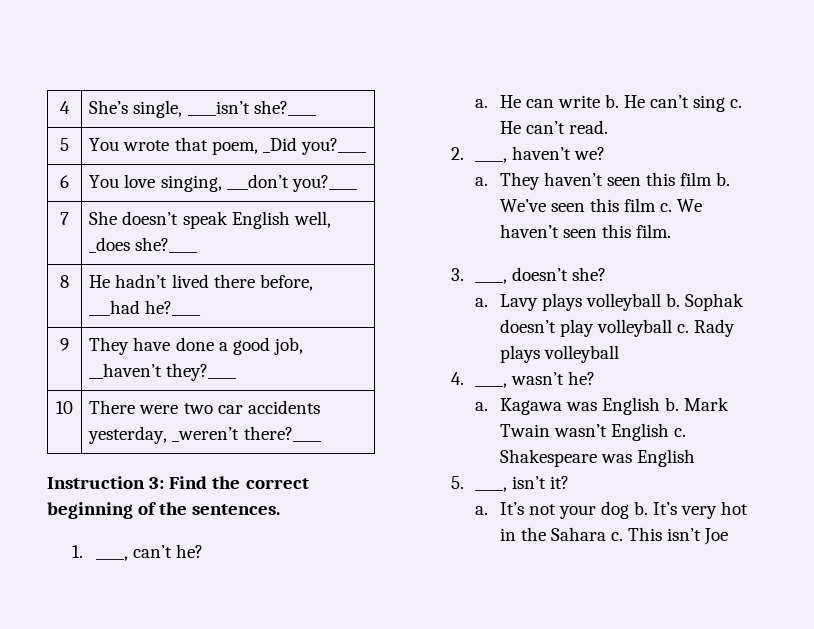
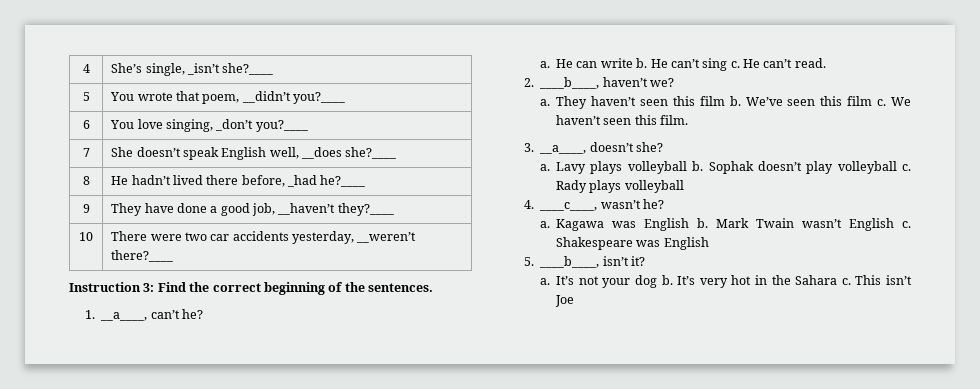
[187,101,250,116] ____isn’t -> [186,63,220,75] _isn’t
[262,137,297,153] _Did -> [241,91,291,103] __didn’t
[226,174,289,190] ___don’t -> [215,119,254,131] _don’t
[89,237,131,253] _does -> [301,147,343,159] __does
[89,300,141,316] ___had -> [287,175,318,187] _had
[172,427,240,442] _weren’t -> [356,232,417,243] __weren’t
[96,556,129,561] ____, -> [100,312,148,321] __a____,
[475,158,508,163] ____, -> [539,77,600,89] ____b____,
[475,279,508,284] ____, -> [539,145,587,154] __a____,
[475,383,508,388] ____, -> [539,202,598,211] ____c____,
[475,487,508,492] ____, -> [539,256,600,268] ____b____,

